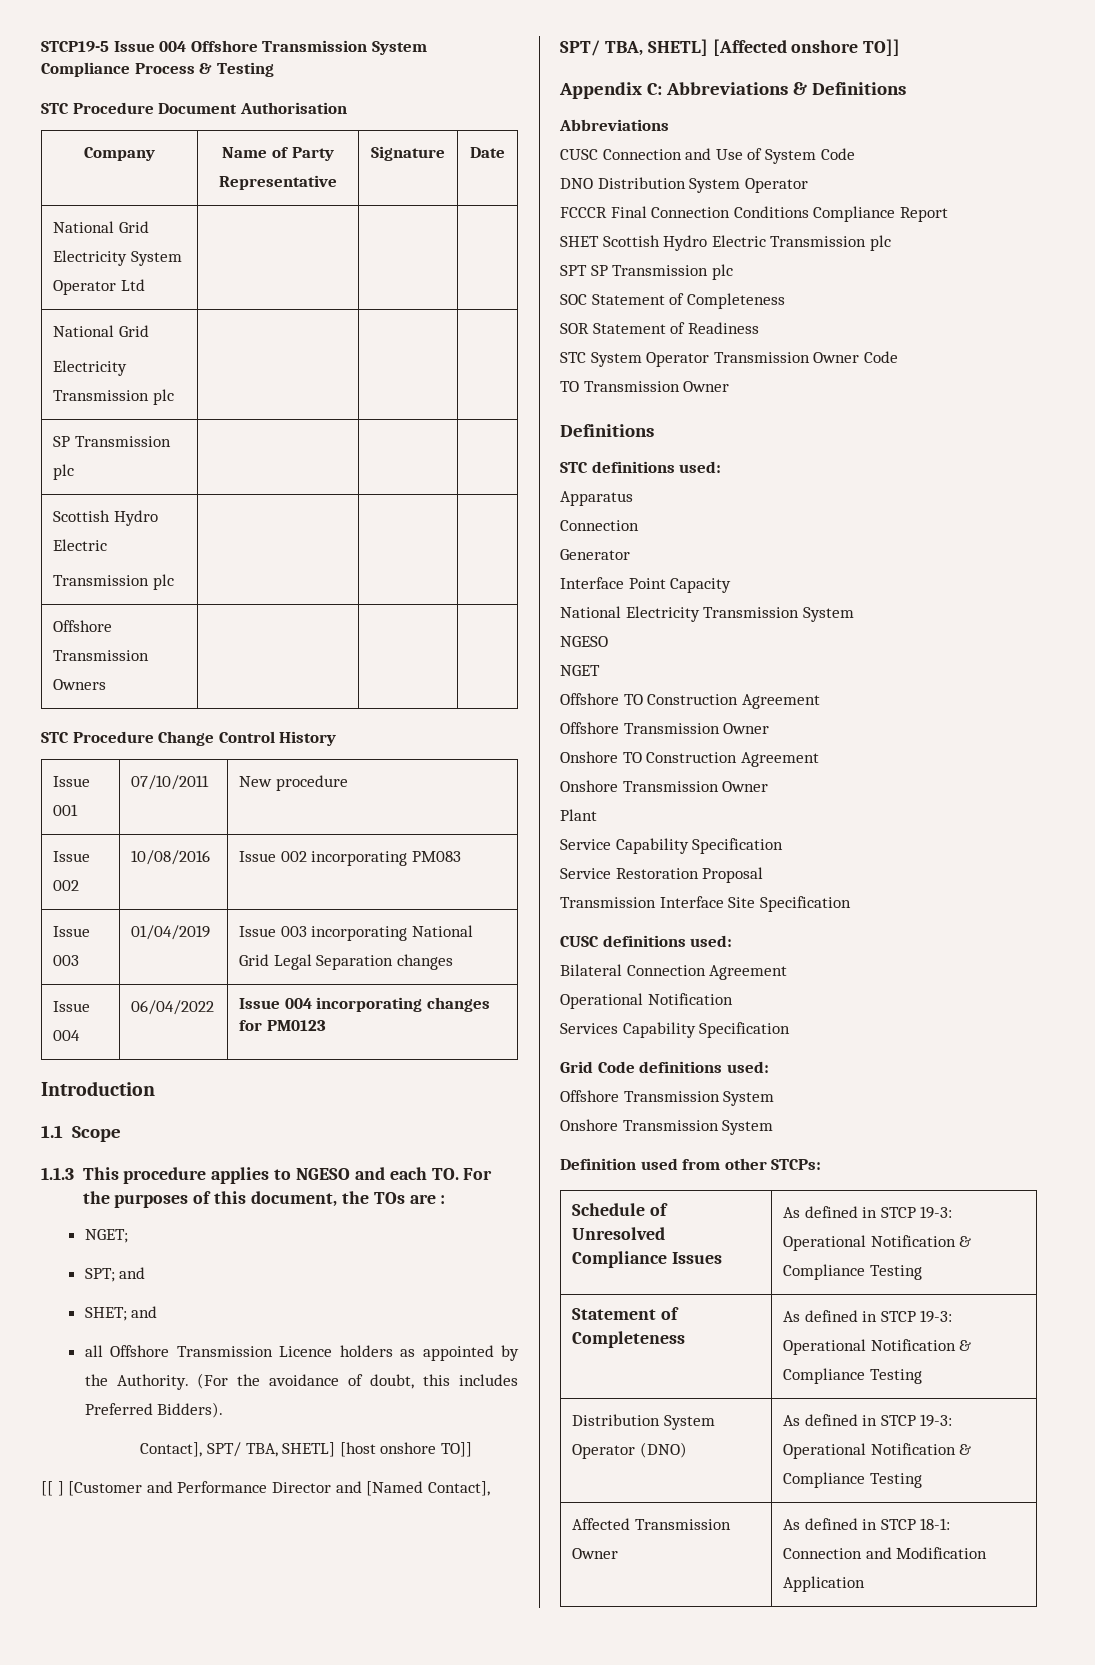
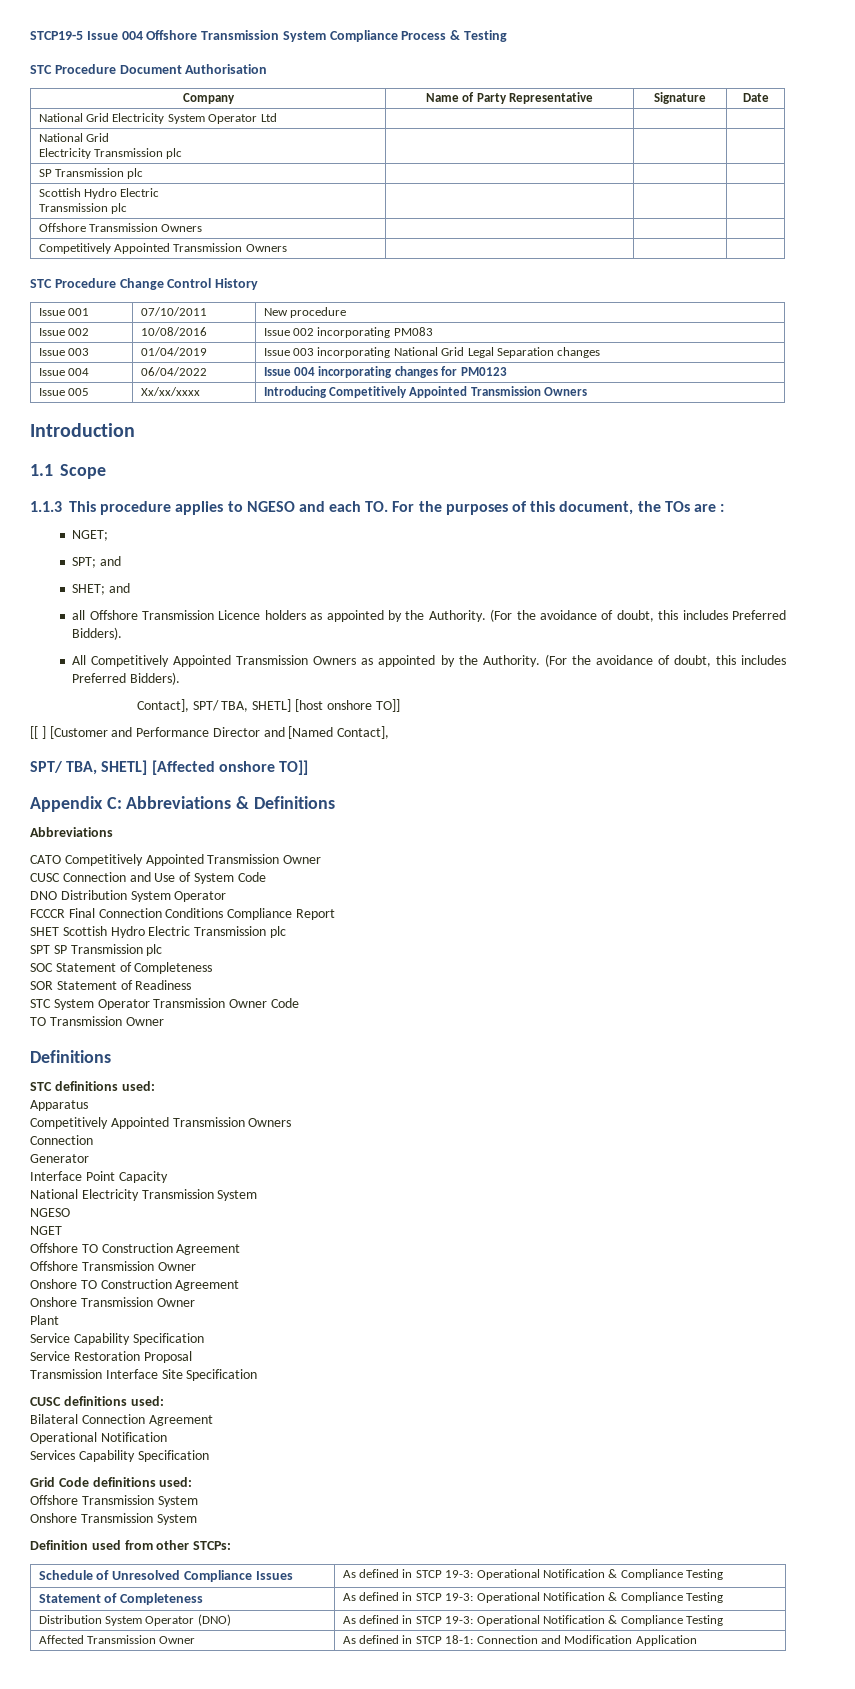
(106, 684) none -> [38,243,287,254] // Competitively Appointed Transmission Owners | | |
(326, 1025) none -> [38,388,90,396] [140,387,200,396] [263,386,588,398] // Issue 005 | Xx/xx/xxxx | Introducing Competitively Appointed Transmission Owners
(224, 1410) none -> [72,654,786,667] [72,672,180,685] // All Competitively Appointed Transmission Owners as appointed by the Authority. (For the avoidance of doubt, this includes Preferred Bidders).
(669, 125) none -> [30,854,322,866] // CATO Competitively Appointed Transmission Owner
(633, 498) none -> [30,1117,292,1129] // Competitively Appointed Transmission Owners

